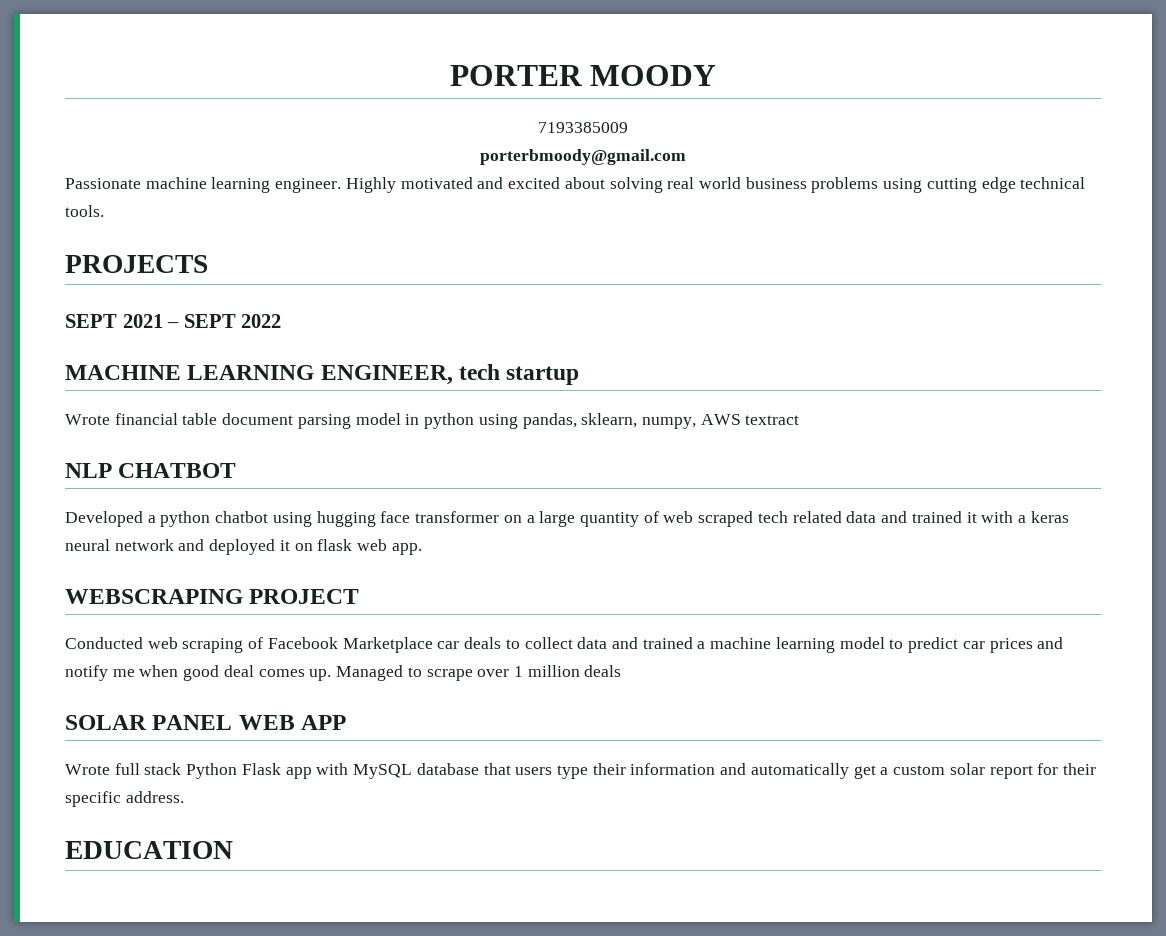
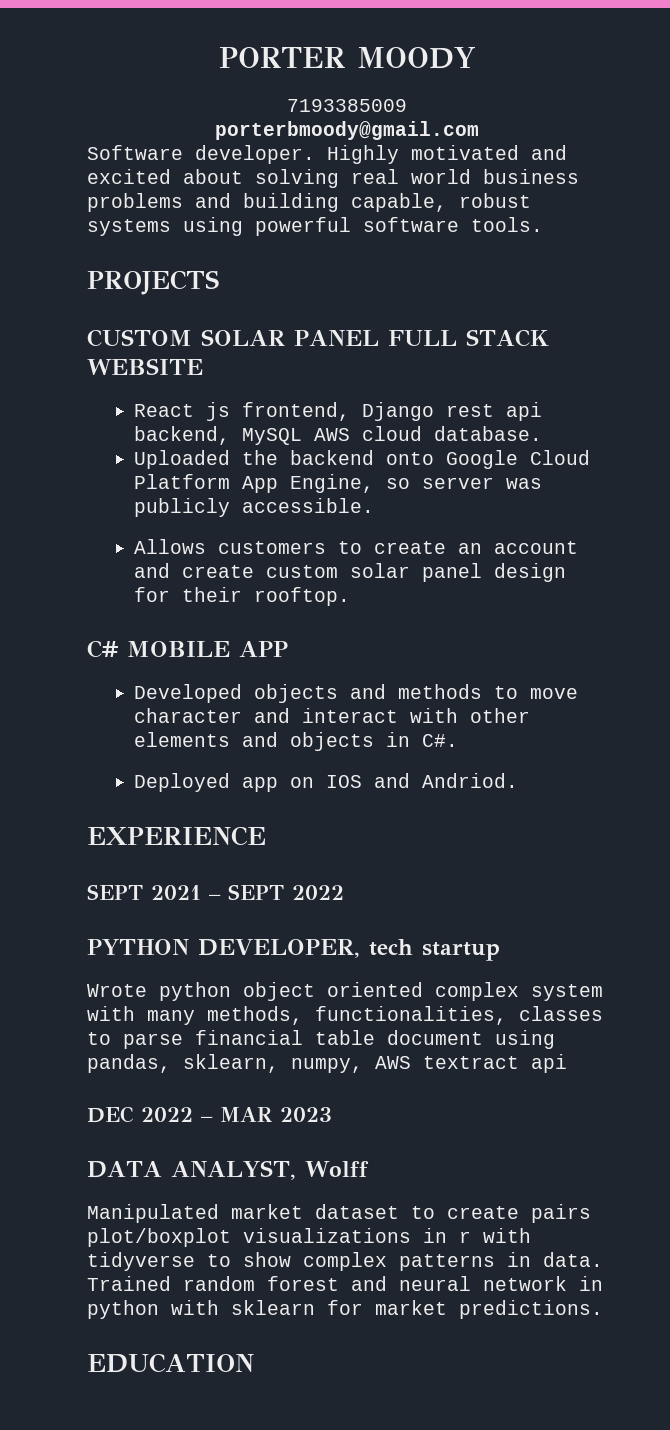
[65,177,342,193] Passionate machine learning engineer. -> [87,145,315,164] Software developer.
[883,177,1086,193] [65,205,104,217] [65,255,208,273] using cutting edge technical tools. // PROJECTS -> [195,193,531,212] [87,217,543,236] [87,270,219,295] [87,329,549,347] [87,358,203,375] [133,402,542,421] [133,426,542,445] [133,450,590,469] [133,474,542,493] [133,498,374,517] [133,539,578,554] [133,563,566,582] [133,587,350,606] [87,640,288,658] [133,684,578,703] [133,708,530,723] [133,732,458,751] [133,773,518,792] [87,826,266,846] and building capable, robust systems using powerful software tools. // PROJECTS // CUSTOM SOLAR PANEL FULL STACK WEBSITE // React js frontend, Django rest api backend, MySQL AWS cloud database. // Uploaded the backend onto Google Cloud Platform App Engine, so server was publicly accessible. // Allows customers to create an account and create custom solar panel design for their rooftop. // C# MOBILE APP // Developed objects and methods to move character and interact with other elements and objects in C#. // Deployed app on IOS and Andriod. // EXPERIENCE
[65,365,453,385] MACHINE LEARNING ENGINEER, -> [87,939,360,958] PYTHON DEVELOPER,
[114,413,475,429] financial table document parsing model in python -> [159,982,603,1001] [87,1006,603,1025] [87,1030,483,1049] python object oriented complex system with many methods, functionalities, classes to parse financial table document
[65,463,237,478] [65,511,1069,527] [65,539,422,555] [65,589,360,604] [65,637,1064,653] [65,665,622,681] [65,715,347,730] [65,763,1096,779] [65,791,184,807] // NLP CHATBOT // Developed a python chatbot using hugging face transformer on a large quantity of web scraped tech related data and trained it with a keras neural network and deployed it on flask web app. // WEBSCRAPING PROJECT // Conducted web scraping of Facebook Marketplace car deals to collect data and trained a machine learning model to predict car prices and notify me when good deal comes up. Managed to scrape over 1 million deals // SOLAR PANEL WEB APP // Wrote full stack Python Flask app with MySQL database that users type their information and automatically get a custom solar report for their specific address. -> [531,1054,567,1073] [87,1106,332,1123] [87,1160,369,1180] [87,1204,591,1223] [87,1228,531,1247] [87,1252,603,1271] [87,1276,603,1291] [87,1300,603,1319] api // DEC 2022 – MAR 2023 // DATA ANALYST, Wolff // Manipulated market dataset to create pairs plot/boxplot visualizations in r with tidyverse to show complex patterns in data. Trained random forest and neural network in python with sklearn for market predictions.

